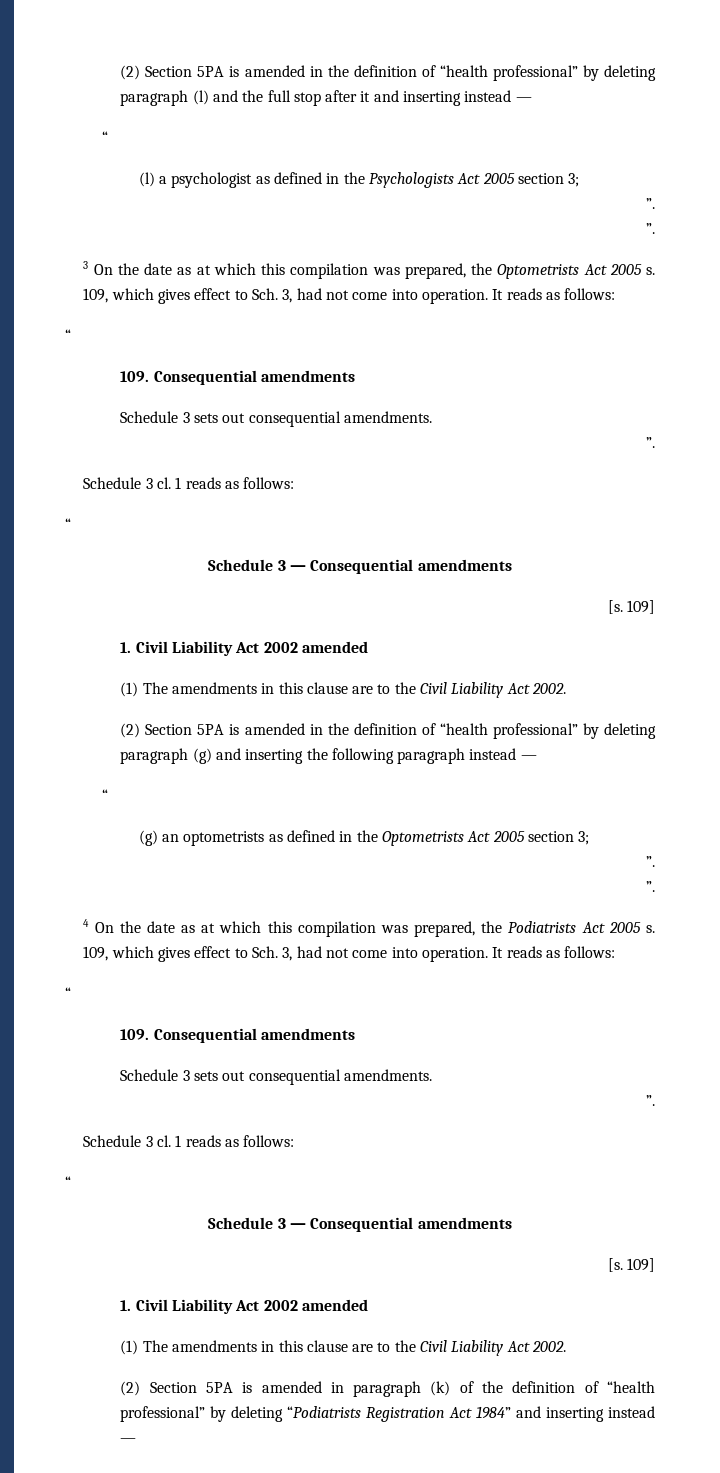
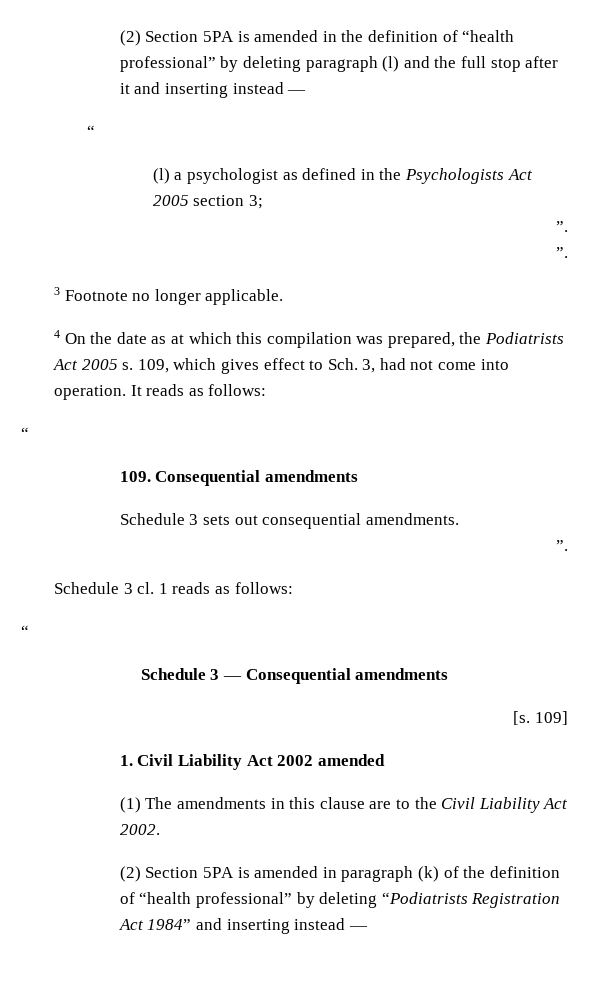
[93,263,655,279] [83,288,616,304] [65,329,71,341] [120,370,355,385] [120,411,432,427] [646,437,655,448] [83,477,295,489] [65,518,71,530] [208,559,512,574] [607,600,655,614] [120,641,368,656] [120,682,567,698] [120,723,656,739] [120,748,537,764] [101,789,108,801] [138,830,590,846] [646,856,655,867] [646,881,655,892] On the date as at which this compilation was prepared, the Optometrists Act 2005 s. 109, which gives effect to Sch. 3, had not come into operation. It reads as follows: // “ // 109. Consequential amendments // Schedule 3 sets out consequential amendments. // ”. // Schedule 3 cl. 1 reads as follows: // “ // Schedule 3 — Consequential amendments // [s. 109] // 1. Civil Liability Act 2002 amended // (1) The amendments in this clause are to the Civil Liability Act 2002. // (2) Section 5PA is amended in the definition of “health professional” by deleting paragraph (g) and inserting the following paragraph instead — // “ // (g) an optometrists as defined in the Optometrists Act 2005 section 3; // ”. // ”. -> [64,289,284,305] Footnote no longer applicable.

